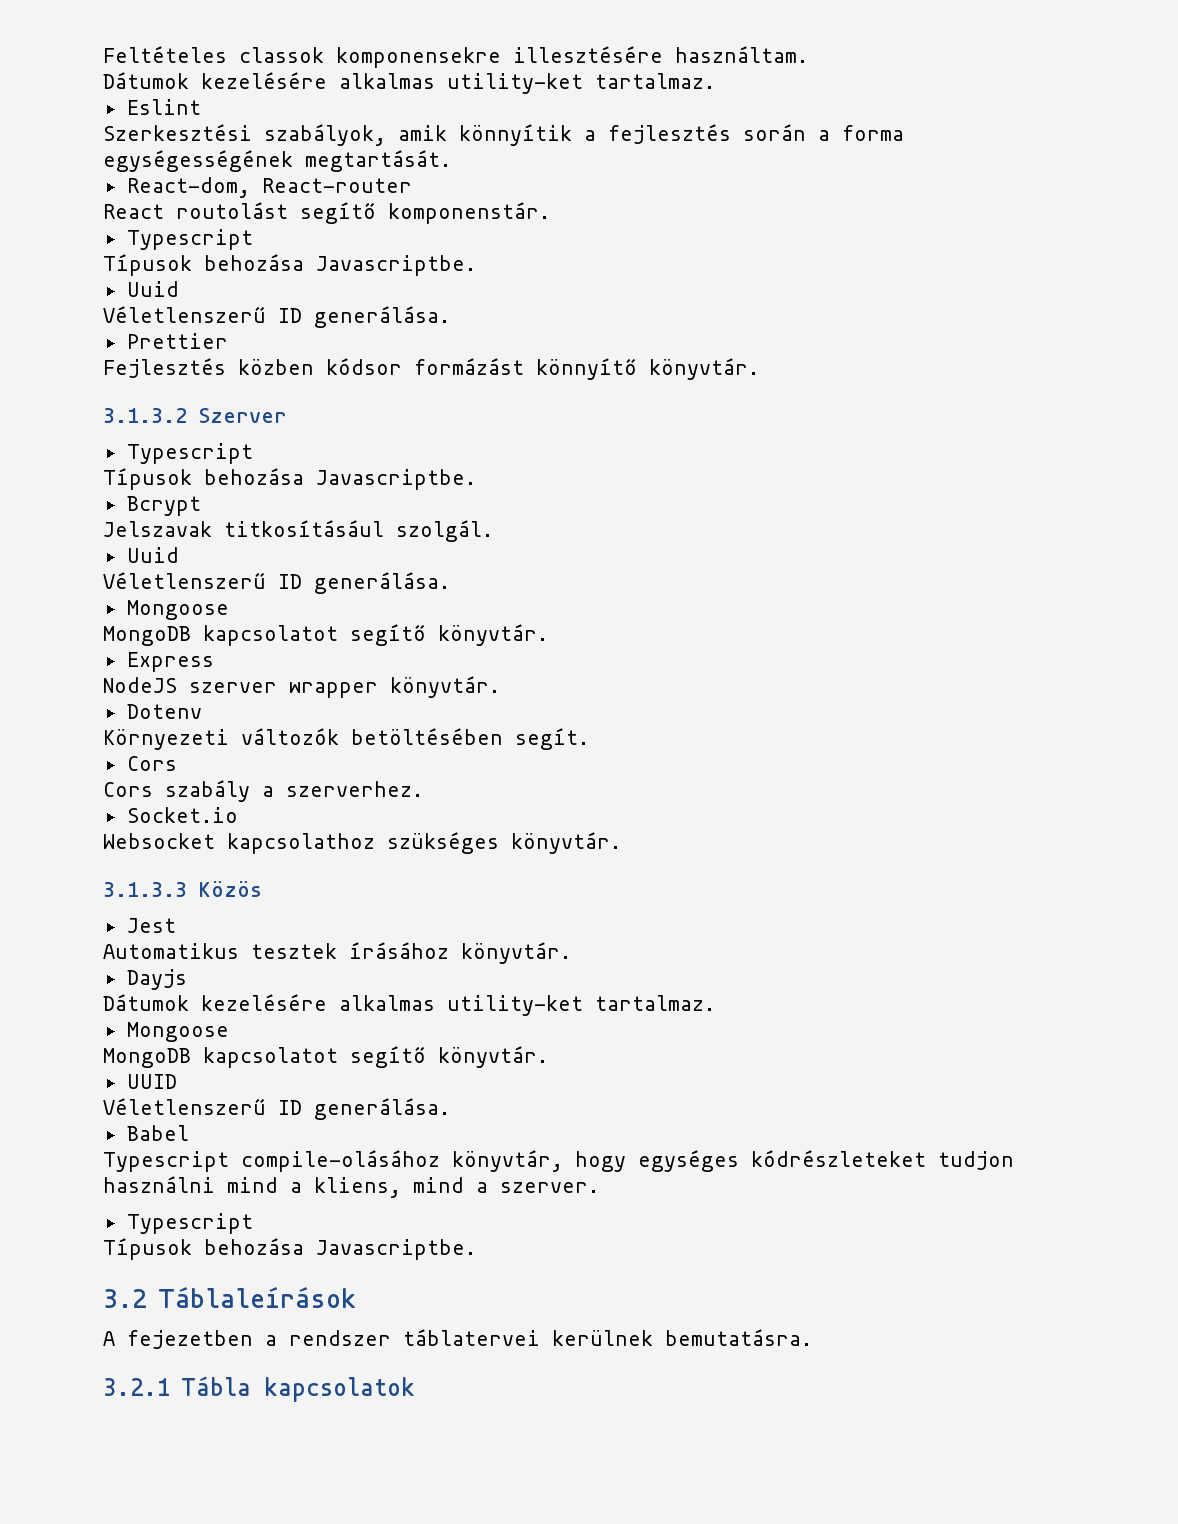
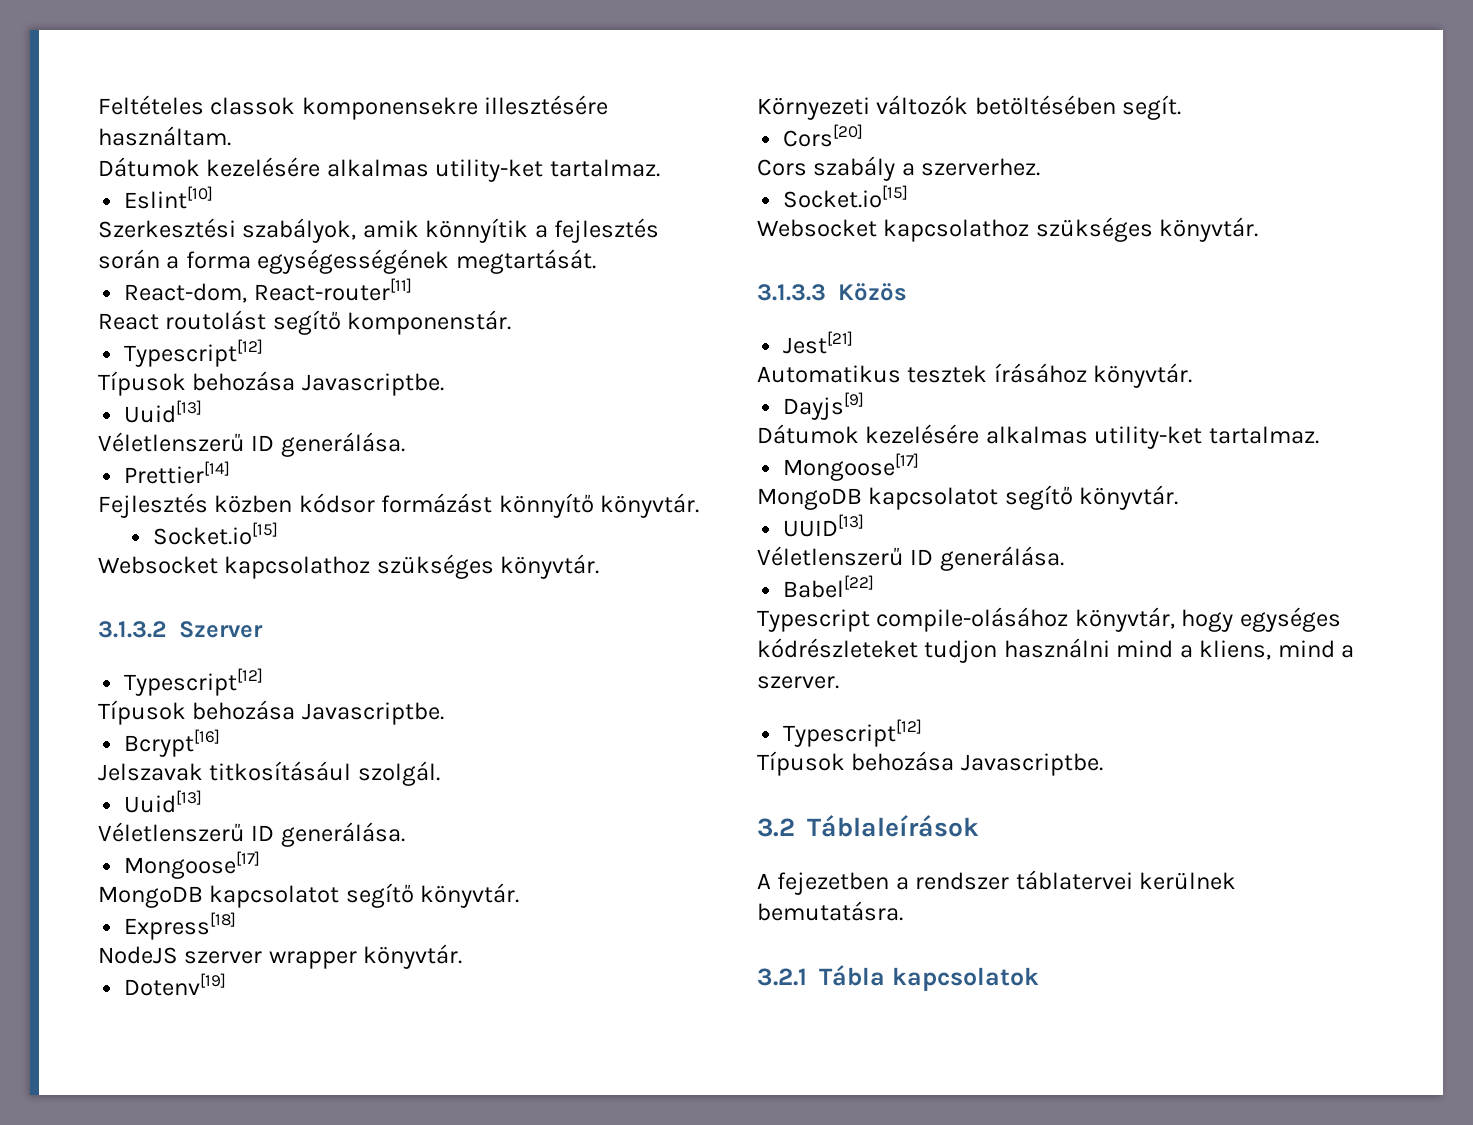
[126,99,201,115] Eslint -> [124,186,214,209] Eslint[10]
[261,178,412,193] React-router -> [253,278,412,301] React-router[11]
[126,229,253,250] [103,254,476,276] [126,281,179,297] [103,306,450,328] [126,333,228,349] Typescript // Típusok behozása Javascriptbe. // Uuid // Véletlenszerű ID generálása. // Prettier -> [124,339,264,367] [98,371,444,396] [124,400,203,423] [98,432,405,457] [124,461,231,484] Typescript[12] // Típusok behozása Javascriptbe. // Uuid[13] // Véletlenszerű ID generálása. // Prettier[14]
(759, 369) none -> [153,522,279,545] [98,554,600,579] // Socket.io[15] // Websocket kapcsolathoz szükséges könyvtár.
[126,443,253,464] [103,468,476,490] [126,496,201,516] Typescript // Típusok behozása Javascriptbe. // Bcrypt -> [124,668,264,696] [98,700,444,725] [124,729,221,757] Typescript[12] // Típusok behozása Javascriptbe. // Bcrypt[16]
[126,547,179,563] [103,572,450,594] [126,600,229,620] [103,624,548,646] [126,652,214,672] Uuid // Véletlenszerű ID generálása. // Mongoose // MongoDB kapcsolatot segítő könyvtár. // Express -> [124,790,203,813] [98,822,405,847] [124,851,261,879] [98,883,520,908] [124,912,237,940] Uuid[13] // Véletlenszerű ID generálása. // Mongoose[17] // MongoDB kapcsolatot segítő könyvtár. // Express[18]
[126,704,202,719] Dotenv -> [124,973,227,996] Dotenv[19]
[126,756,177,771] Cors -> [783,124,864,147] Cors[20]
[126,807,238,823] Socket.io -> [783,185,909,208] Socket.io[15]
[126,918,176,933] Jest -> [783,331,854,354] Jest[21]
[126,969,187,990] [103,994,715,1016] [126,1022,229,1042] [103,1046,548,1068] [126,1074,177,1089] [103,1098,450,1120] [126,1125,189,1141] Dayjs // Dátumok kezelésére alkalmas utility-ket tartalmaz. // Mongoose // MongoDB kapcsolatot segítő könyvtár. // UUID // Véletlenszerű ID generálása. // Babel -> [783,392,865,420] [757,424,1319,449] [783,453,920,481] [757,485,1179,510] [783,514,865,537] [757,546,1064,571] [783,575,875,598] Dayjs[9] // Dátumok kezelésére alkalmas utility-ket tartalmaz. // Mongoose[17] // MongoDB kapcsolatot segítő könyvtár. // UUID[13] // Véletlenszerű ID generálása. // Babel[22]
[126,1213,253,1234] Typescript -> [783,719,923,747] Typescript[12]

